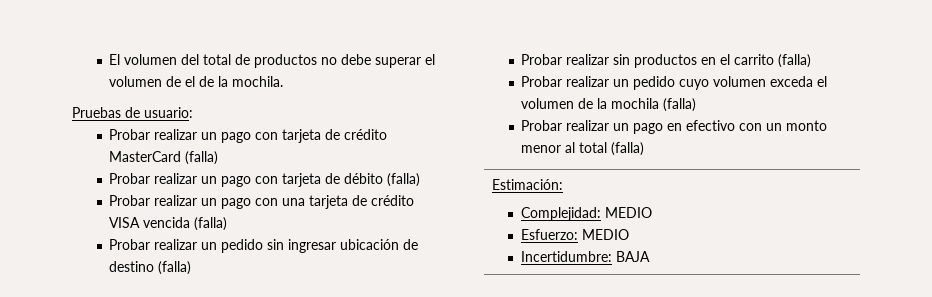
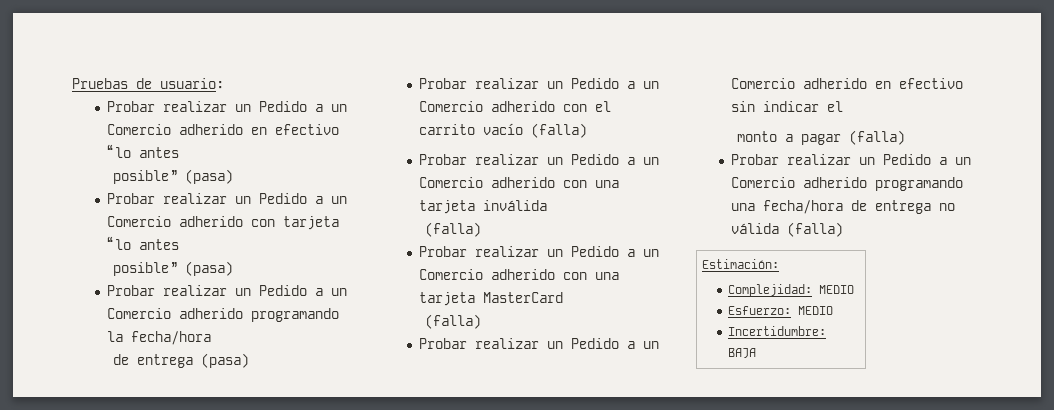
[109,54,436,68] [109,76,284,87] El volumen del total de productos no debe superar el volumen de el de la mochila. // -> (72, 83) none
[221,129,388,143] [109,151,219,165] [109,173,421,187] [109,195,415,209] [109,217,228,231] [109,239,419,253] [109,261,192,275] [521,54,812,68] [521,76,828,90] [521,98,697,112] [521,120,828,134] [521,142,608,153] pago con tarjeta de crédito MasterCard (falla) // Probar realizar un pago con tarjeta de débito (falla) // Probar realizar un pago con una tarjeta de crédito VISA vencida (falla) // Probar realizar un pedido sin ingresar ubicación de destino (falla) // Probar realizar sin productos en el carrito (falla) // Probar realizar un pedido cuyo volumen exceda el volumen de la mochila (falla) // Probar realizar un pago en efectivo con un monto menor al total -> [259,101,348,112] [107,124,340,135] [107,144,180,158] [113,169,234,184] [107,193,348,204] [107,216,340,230] [107,236,180,250] [113,261,234,276] [107,285,348,296] [107,308,340,322] [107,331,212,345] [113,353,250,368] [419,78,660,89] [419,101,612,112] [419,123,588,138] [419,154,660,165] [419,177,620,188] [419,200,548,214] [425,222,482,237] [419,246,660,257] [419,269,620,280] [419,292,564,306] [425,314,482,329] [419,338,660,349] [731,78,964,89] [731,101,844,112] [737,130,906,145] [731,154,972,165] [731,177,964,191] [731,200,956,214] [731,223,780,234] Pedido a un Comercio adherido en efectivo “lo antes // posible” (pasa) // Probar realizar un Pedido a un Comercio adherido con tarjeta “lo antes // posible” (pasa) // Probar realizar un Pedido a un Comercio adherido programando la fecha/hora // de entrega (pasa) // Probar realizar un Pedido a un Comercio adherido con el carrito vacío (falla) // Probar realizar un Pedido a un Comercio adherido con una tarjeta inválida // (falla) // Probar realizar un Pedido a un Comercio adherido con una tarjeta MasterCard // (falla) // Probar realizar un Pedido a un Comercio adherido en efectivo sin indicar el // monto a pagar (falla) // Probar realizar un Pedido a un Comercio adherido programando una fecha/hora de entrega no válida

